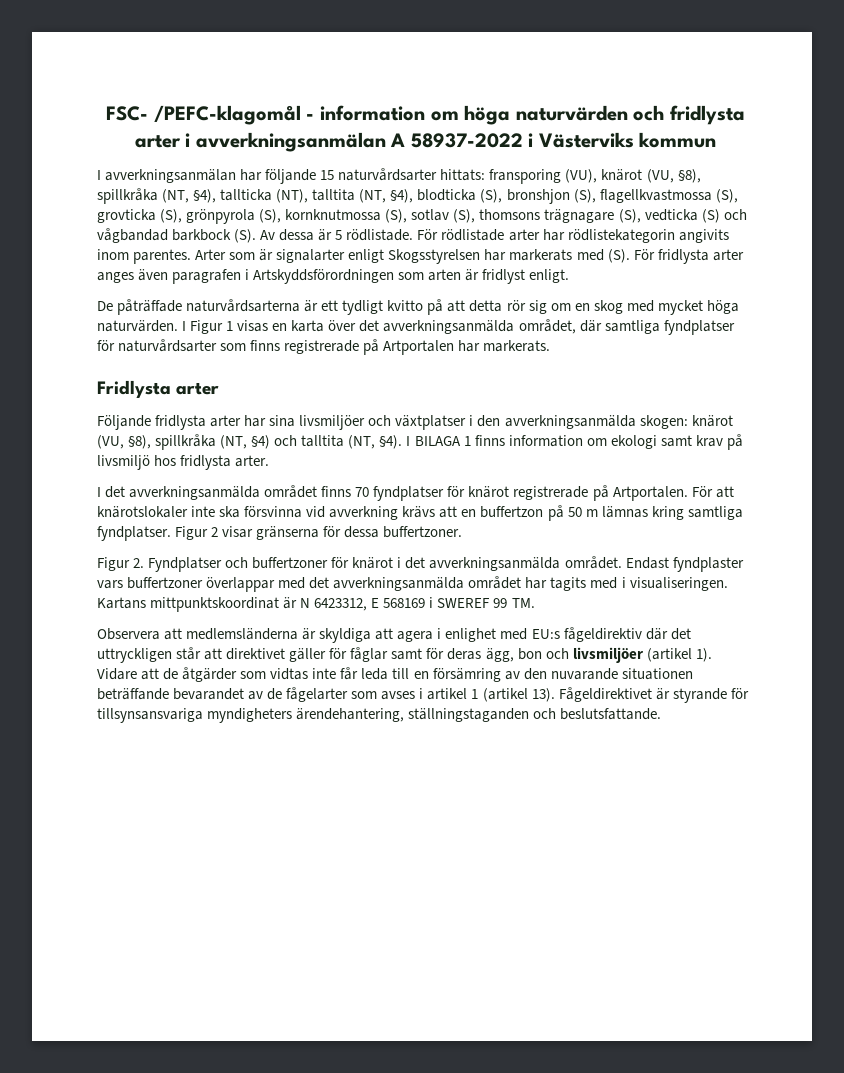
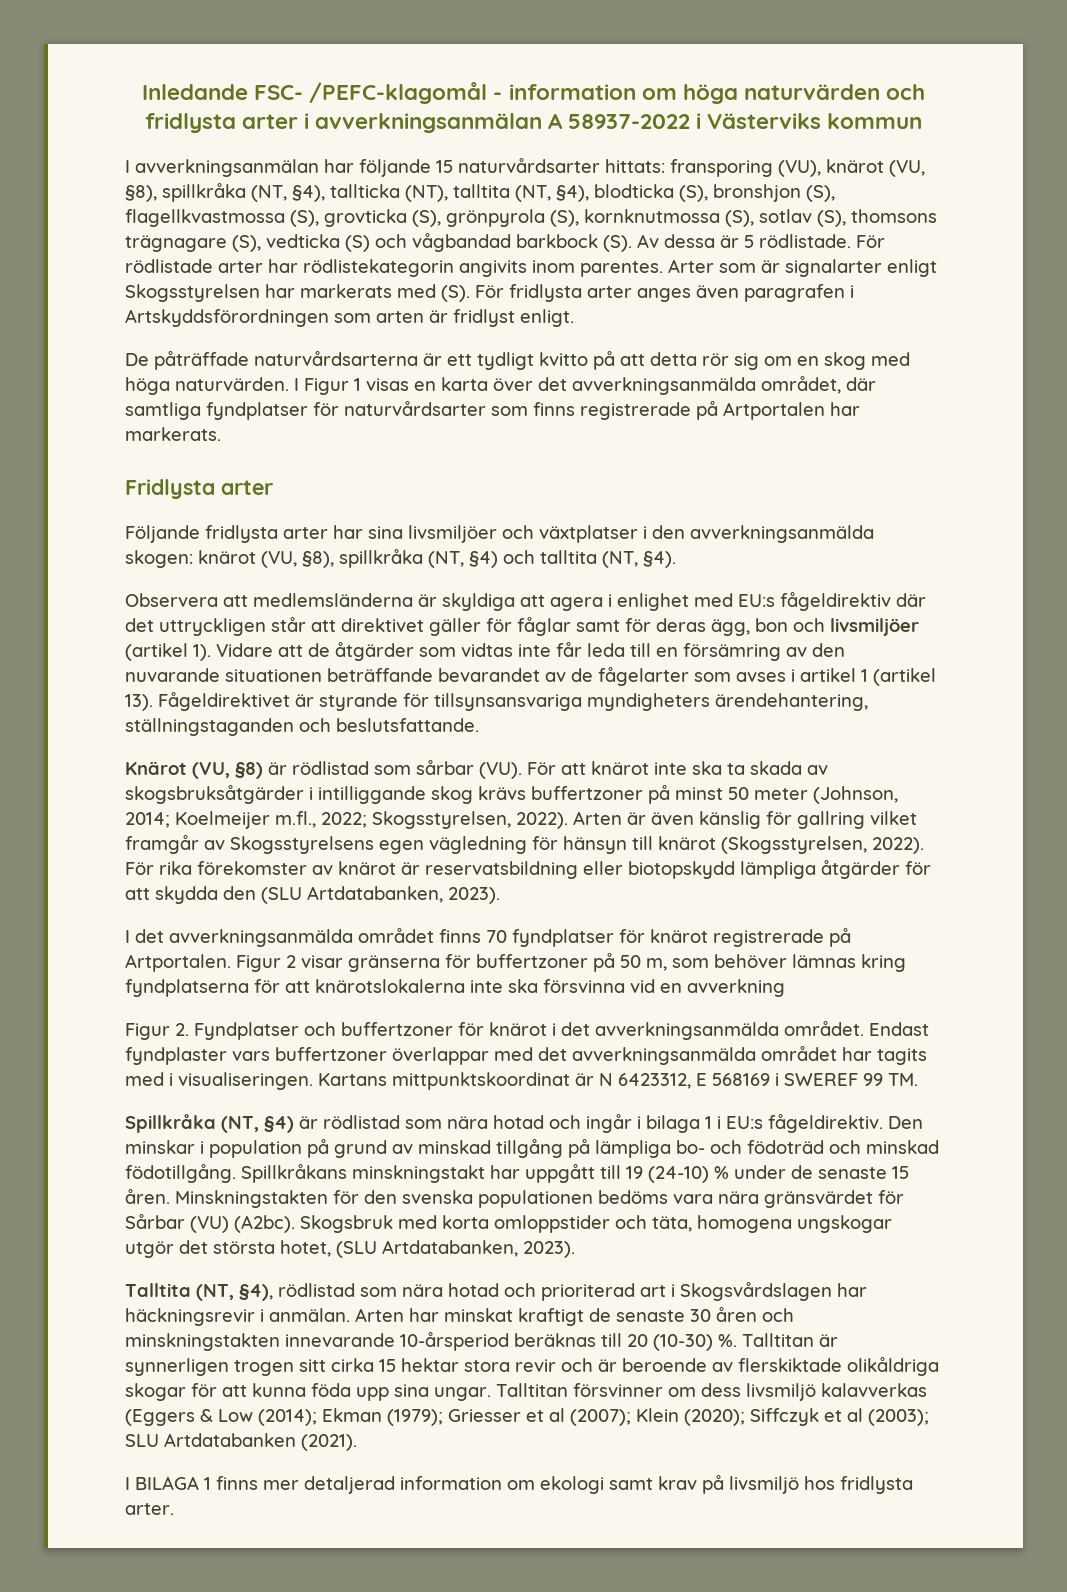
(106, 113) none -> [142,84,249,100] Inledande
[657,300,703,315] mycket -> (910, 359) none
[406,434,743,450] [97,455,270,470] [97,485,734,501] [97,505,743,521] [97,526,463,541] [97,556,744,572] [97,576,728,592] [97,597,535,612] I BILAGA 1 finns information om ekologi samt krav på livsmiljö hos fridlysta arter. // I det avverkningsanmälda området finns 70 fyndplatser för knärot registrerade på Artportalen. För att knärotslokaler inte ska försvinna vid avverkning krävs att en buffertzon på 50 m lämnas kring samtliga fyndplatser. Figur 2 visar gränserna för dessa buffertzoner. // Figur 2. Fyndplatser och buffertzoner för knärot i det avverkningsanmälda området. Endast fyndplaster vars buffertzoner överlappar med det avverkningsanmälda området har tagits med i visualiseringen. Kartans mittpunktskoordinat är N 6423312, E 568169 i SWEREF 99 TM. -> (676, 559) none
(662, 714) none -> [125,760,828,779] [125,785,898,804] [125,811,917,829] [125,835,924,854] [125,860,931,879] [125,886,500,904] [125,928,851,947] [125,953,906,972] [125,979,785,997] [125,1021,929,1040] [125,1046,927,1065] [125,1072,918,1090] [125,1114,923,1133] [125,1139,939,1158] [125,1164,909,1183] [125,1189,904,1208] [125,1214,892,1233] [125,1240,575,1258] [125,1282,867,1301] [125,1307,794,1326] [125,1332,838,1351] [125,1357,939,1376] [125,1383,927,1401] [125,1408,929,1426] [125,1433,357,1451] [125,1475,913,1494] [125,1503,174,1515] // Knärot (VU, §8) är rödlistad som sårbar (VU). För att knärot inte ska ta skada av skogsbruksåtgärder i intilliggande skog krävs buffertzoner på minst 50 meter (Johnson, 2014; Koelmeijer m.fl., 2022; Skogsstyrelsen, 2022). Arten är även känslig för gallring vilket framgår av Skogsstyrelsens egen vägledning för hänsyn till knärot (Skogsstyrelsen, 2022). För rika förekomster av knärot är reservatsbildning eller biotopskydd lämpliga åtgärder för att skydda den (SLU Artdatabanken, 2023). // I det avverkningsanmälda området finns 70 fyndplatser för knärot registrerade på Artportalen. Figur 2 visar gränserna för buffertzoner på 50 m, som behöver lämnas kring fyndplatserna för att knärotslokalerna inte ska försvinna vid en avverkning // Figur 2. Fyndplatser och buffertzoner för knärot i det avverkningsanmälda området. Endast fyndplaster vars buffertzoner överlappar med det avverkningsanmälda området har tagits med i visualiseringen. Kartans mittpunktskoordinat är N 6423312, E 568169 i SWEREF 99 TM. // Spillkråka (NT, §4) är rödlistad som nära hotad och ingår i bilaga 1 i EU:s fågeldirektiv. Den minskar i population på grund av minskad tillgång på lämpliga bo- och födoträd och minskad födotillgång. Spillkråkans minskningstakt har uppgått till 19 (24-10) % under de senaste 15 åren. Minskningstakten för den svenska populationen bedöms vara nära gränsvärdet för Sårbar (VU) (A2bc). Skogsbruk med korta omloppstider och täta, homogena ungskogar utgör det största hotet, (SLU Artdatabanken, 2023). // Talltita (NT, §4), rödlistad som nära hotad och prioriterad art i Skogsvårdslagen har häckningsrevir i anmälan. Arten har minskat kraftigt de senaste 30 åren och minskningstakten innevarande 10-årsperiod beräknas till 20 (10-30) %. Talltitan är synnerligen trogen sitt cirka 15 hektar stora revir och är beroende av flerskiktade olikåldriga skogar för att kunna föda upp sina ungar. Talltitan försvinner om dess livsmiljö kalavverkas (Eggers & Low (2014); Ekman (1979); Griesser et al (2007); Klein (2020); Siffczyk et al (2003); SLU Artdatabanken (2021). // I BILAGA 1 finns mer detaljerad information om ekologi samt krav på livsmiljö hos fridlysta arter.

